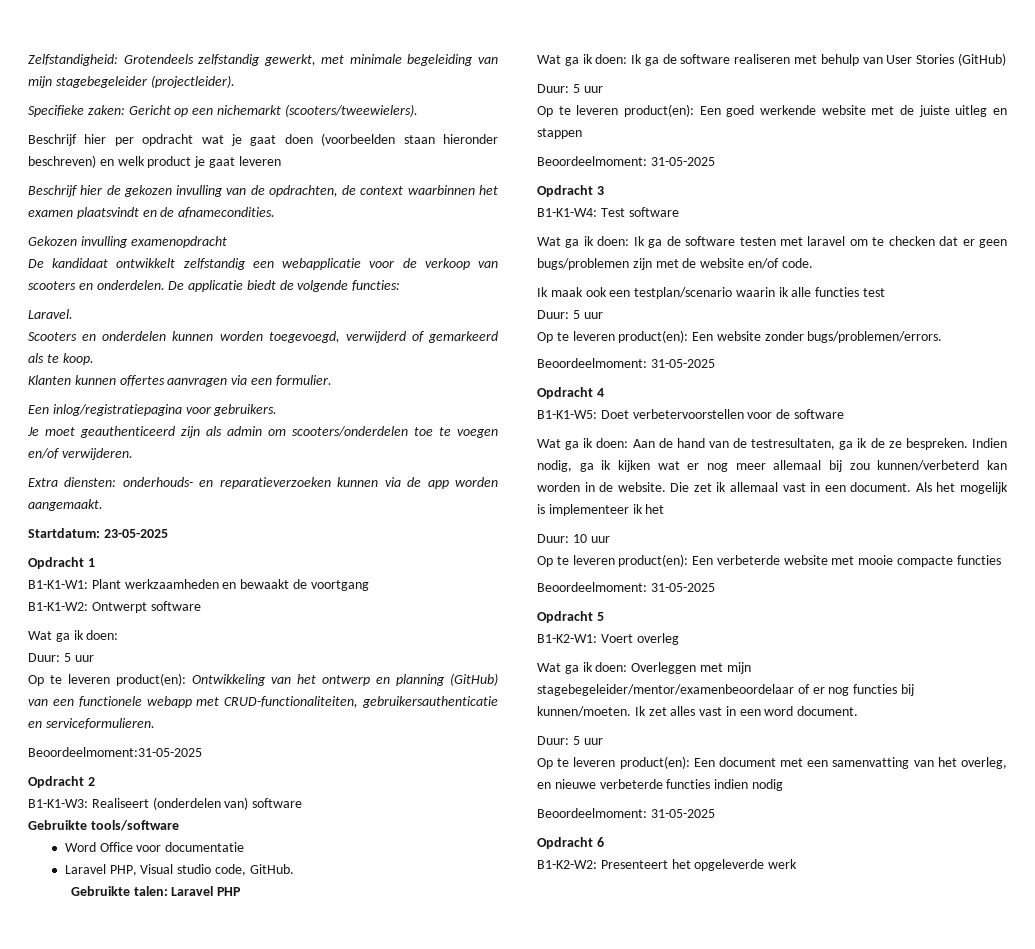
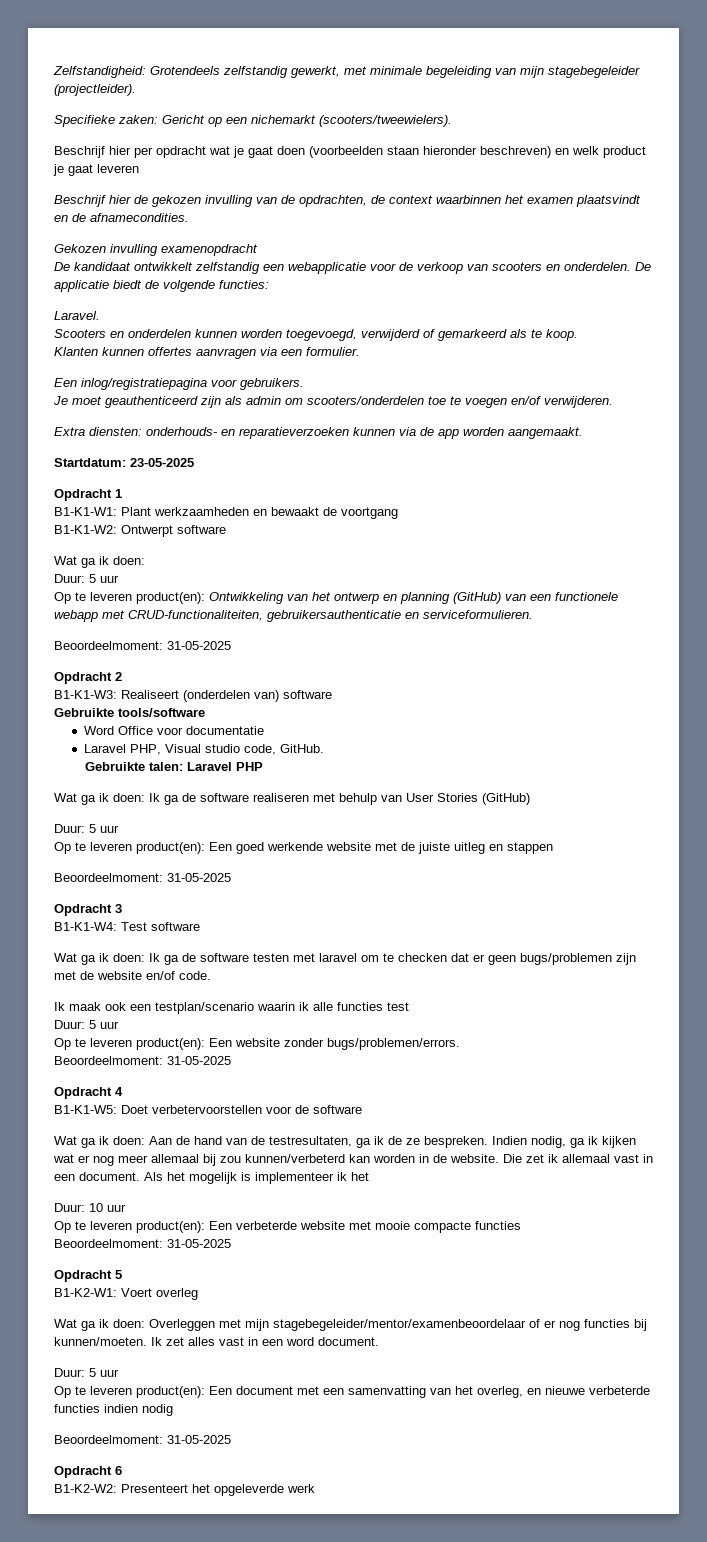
[28,747,202,757] Beoordeelmoment:31-05-2025 -> [54,641,231,650] Beoordeelmoment: 31-05-2025

